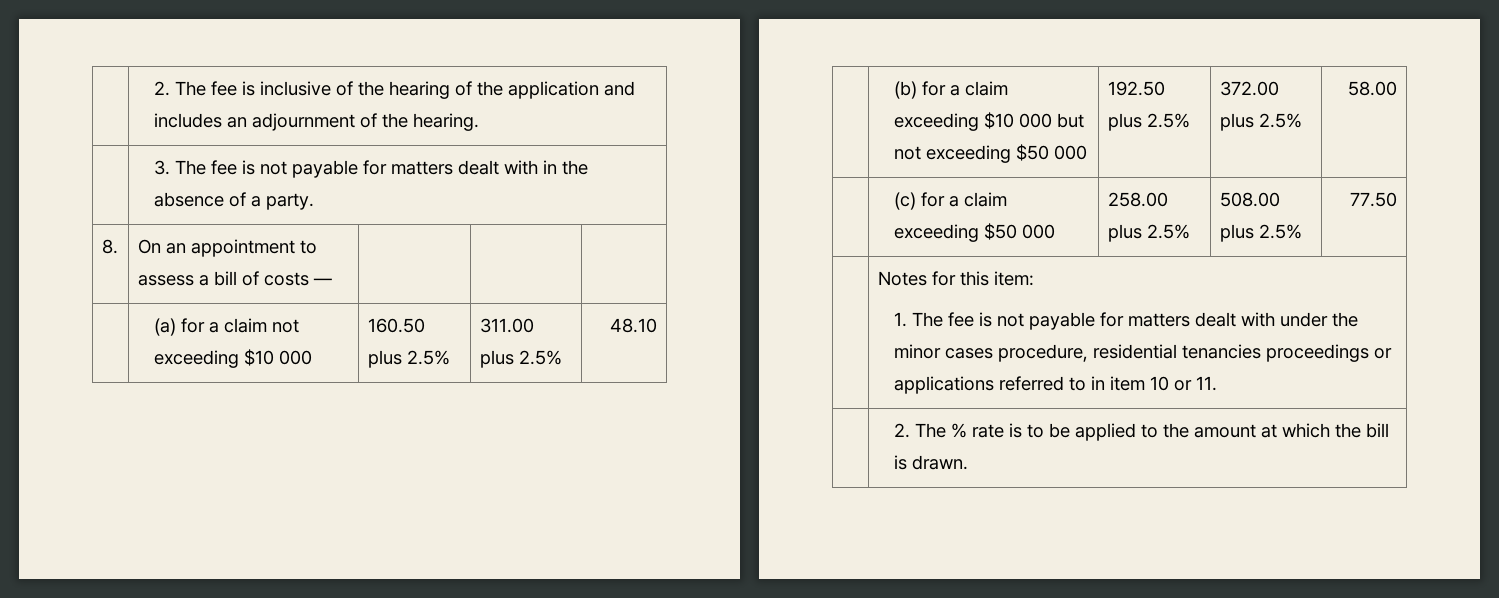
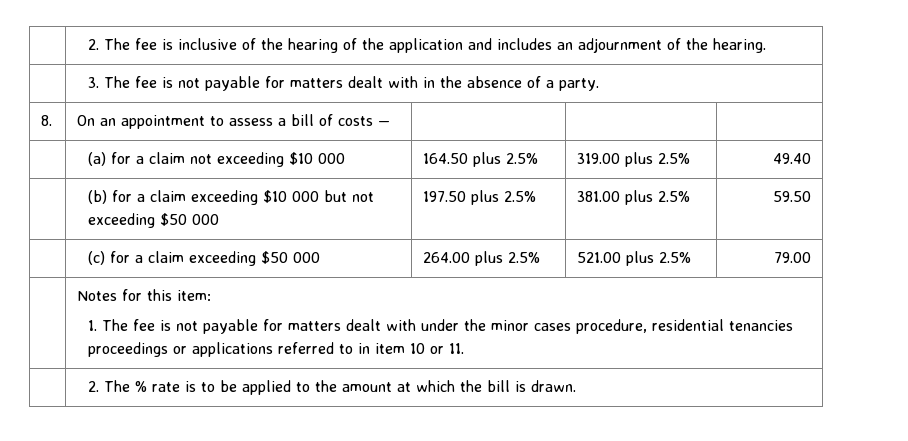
[367,318,425,333] [367,350,450,368] [479,318,534,333] [479,350,562,368] [610,318,658,333] 160.50 plus 2.5% | 311.00 plus 2.5% | 48.10 -> [423,152,539,167] [577,152,691,167] [772,153,811,164] 164.50 plus 2.5% | 319.00 plus 2.5% | 49.40
[1107,81,1165,96] [1107,113,1190,131] [1219,81,1279,96] [1219,113,1302,131] [1348,81,1398,96] 192.50 plus 2.5% | 372.00 plus 2.5% | 58.00 -> [423,190,537,205] [577,190,691,205] [772,191,811,202] 197.50 plus 2.5% | 381.00 plus 2.5% | 59.50
[1107,192,1168,207] [1107,224,1190,242] [1219,192,1280,207] [1219,224,1302,242] [1350,192,1398,207] 258.00 plus 2.5% | 508.00 plus 2.5% | 77.50 -> [423,251,541,266] [577,251,692,266] [773,252,811,263] 264.00 plus 2.5% | 521.00 plus 2.5% | 79.00

